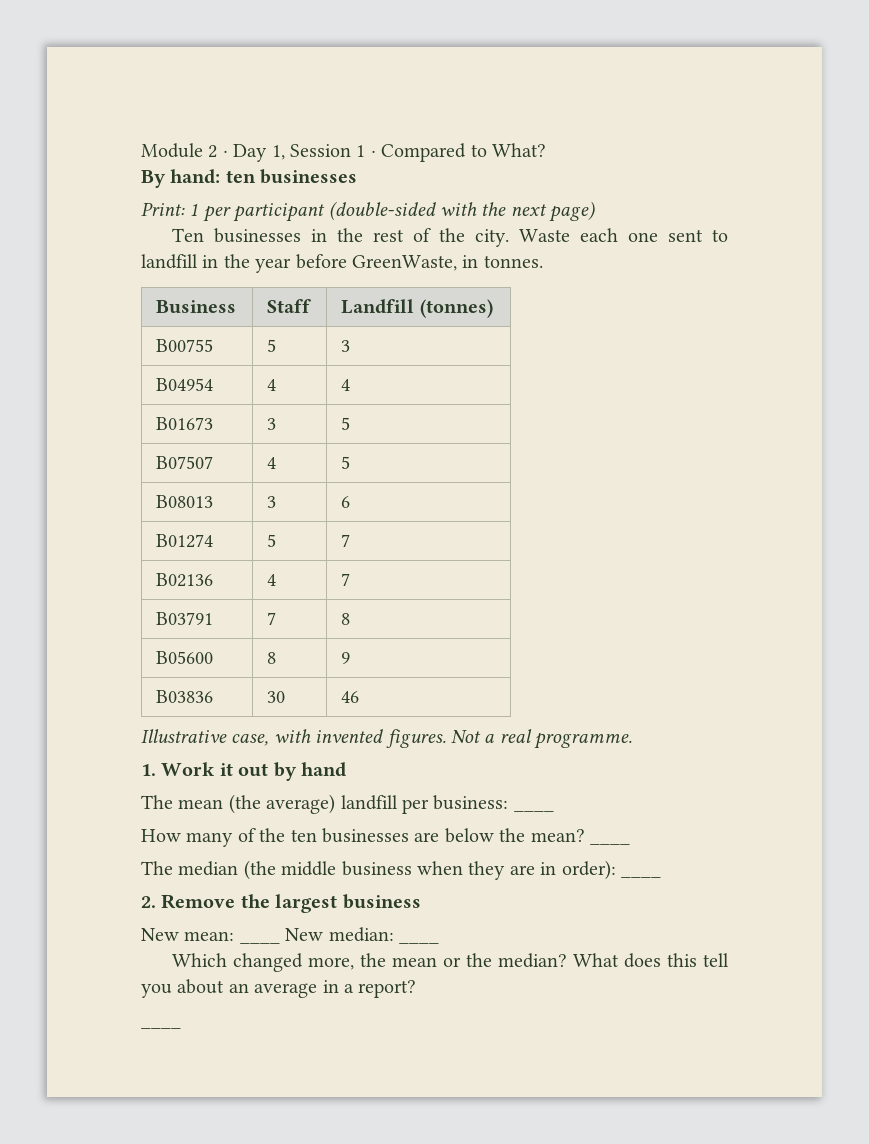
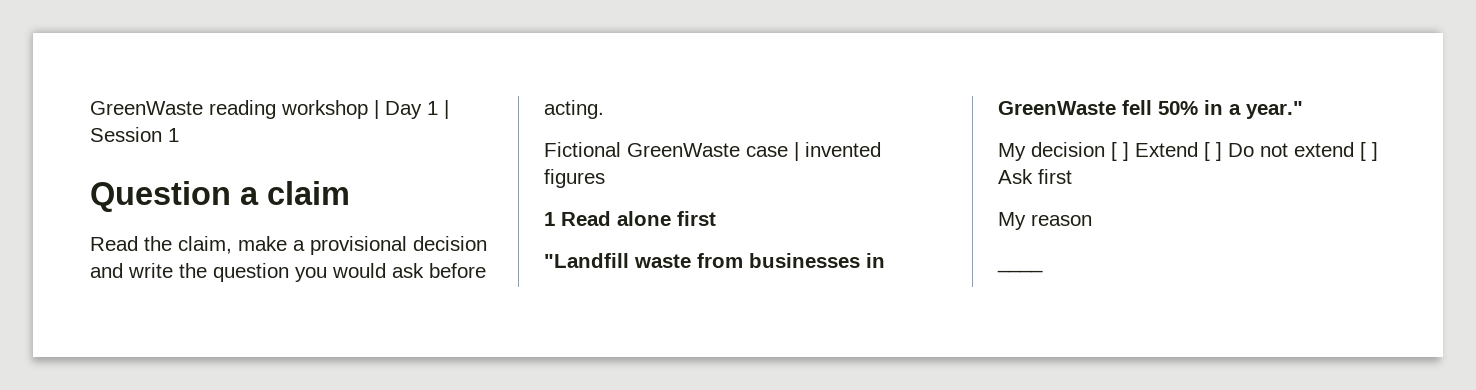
[141,143,546,162] [141,169,358,188] [141,201,596,222] [171,228,729,247] [141,254,543,273] [156,300,237,314] [267,299,312,313] [341,299,493,318] [156,339,214,352] [267,339,277,352] [341,340,351,352] [156,378,214,391] [267,379,277,391] [341,379,351,391] [156,417,214,430] [267,418,277,430] [341,417,351,430] [156,456,214,469] [267,457,277,469] [341,456,351,469] [156,495,214,508] [267,496,277,508] [341,496,351,508] [156,534,214,548] [267,534,277,547] [341,534,351,547] [156,573,214,587] [267,574,277,586] [341,573,351,586] [156,612,214,625] [267,612,277,625] [341,613,351,625] [156,651,214,664] [267,652,277,664] [341,652,351,664] [156,690,214,703] [267,691,286,703] [341,691,360,703] [141,729,633,749] [141,762,346,781] [141,794,554,814] [141,828,585,847] [589,842,630,845] [141,860,661,880] [141,894,421,913] [141,928,235,941] [239,941,280,944] [285,927,439,944] [171,953,730,972] [141,979,417,998] Module 2 · Day 1, Session 1 · Compared to What? // By hand: ten businesses // Print: 1 per participant (double-sided with the next page) // Ten businesses in the rest of the city. Waste each one sent to landfill in the year before GreenWaste, in tonnes. // Business | Staff | Landfill (tonnes) // B00755 | 5 | 3 // B04954 | 4 | 4 // B01673 | 3 | 5 // B07507 | 4 | 5 // B08013 | 3 | 6 // B01274 | 5 | 7 // B02136 | 4 | 7 // B03791 | 7 | 8 // B05600 | 8 | 9 // B03836 | 30 | 46 // Illustrative case, with invented figures. Not a real programme. // 1. Work it out by hand // The mean (the average) landfill per business: ____ // How many of the ten businesses are below the mean? ____ // The median (the middle business when they are in order): ____ // 2. Remove the largest business // New mean: ____ New median: ____ // Which changed more, the mean or the median? What does this tell you about an average in a report? -> [90,100,449,119] [90,127,179,142] [90,181,350,212] [90,236,487,255] [90,263,486,282] [544,100,604,119] [544,142,881,161] [544,169,605,188] [544,211,716,226] [544,253,885,268] [998,100,1303,119] [998,142,1378,161] [998,169,1072,184] [998,212,1092,230] GreenWaste reading workshop | Day 1 | Session 1 // Question a claim // Read the claim, make a provisional decision and write the question you would ask before acting. // Fictional GreenWaste case | invented figures // 1 Read alone first // "Landfill waste from businesses in GreenWaste fell 50% in a year." // My decision [ ] Extend [ ] Do not extend [ ] Ask first // My reason

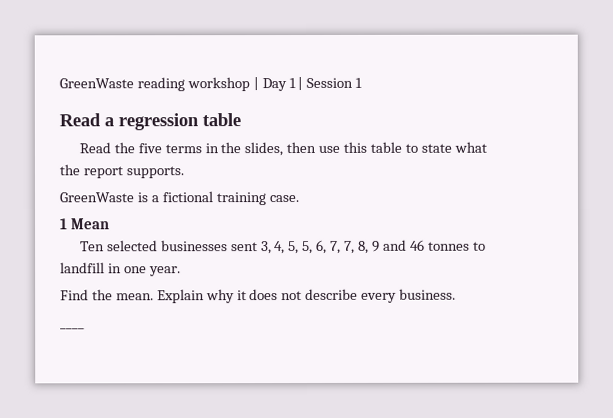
[90,181,350,212] [90,236,487,255] [90,263,486,282] [544,100,604,119] [544,142,881,161] [544,169,605,188] [544,211,716,226] [544,253,885,268] [998,100,1303,119] [998,142,1378,161] [998,169,1072,184] [998,212,1092,230] Question a claim // Read the claim, make a provisional decision and write the question you would ask before acting. // Fictional GreenWaste case | invented figures // 1 Read alone first // "Landfill waste from businesses in GreenWaste fell 50% in a year." // My decision [ ] Extend [ ] Do not extend [ ] Ask first // My reason -> [59,113,241,131] [78,141,487,157] [59,164,184,179] [59,191,299,206] [60,218,110,230] [79,239,486,255] [60,262,181,277] [60,288,457,304] Read a regression table // Read the five terms in the slides, then use this table to state what the report supports. // GreenWaste is a fictional training case. // 1 Mean // Ten selected businesses sent 3, 4, 5, 5, 6, 7, 7, 8, 9 and 46 tonnes to landfill in one year. // Find the mean. Explain why it does not describe every business.

